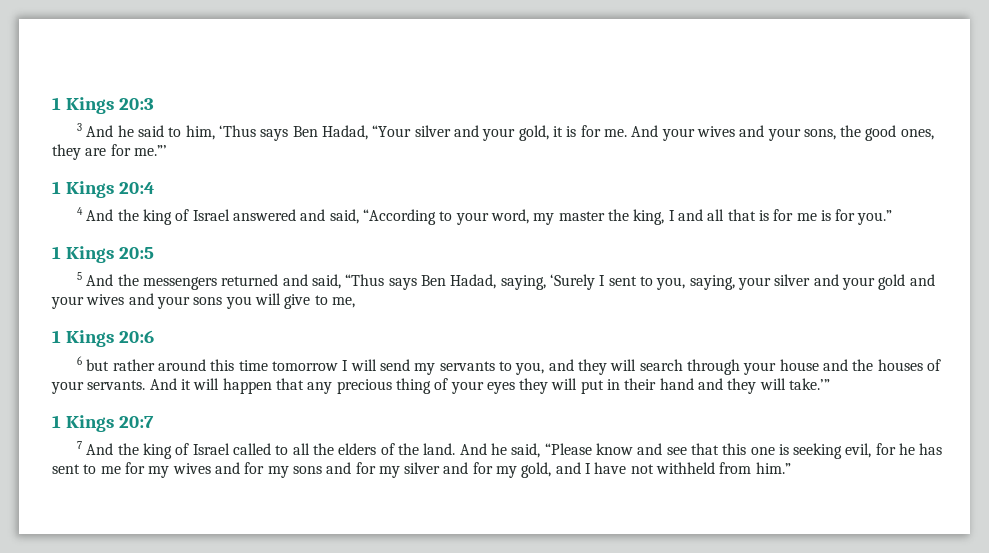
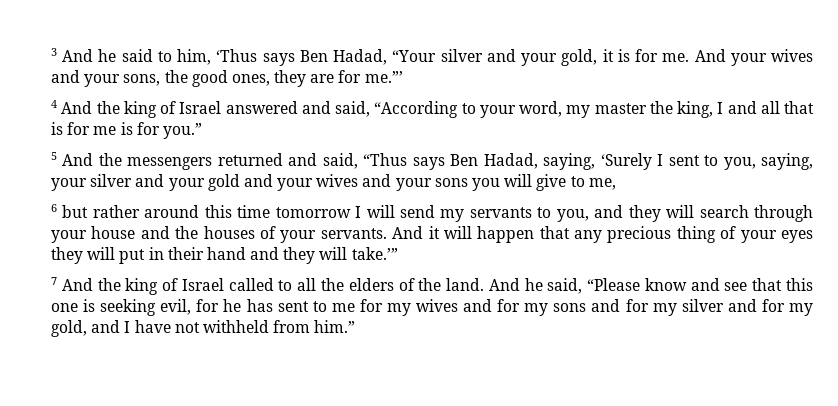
[52,97,154,114] 1 Kings 20:3 // -> (51, 52) none
[52,181,155,198] // 1 Kings 20:4 -> (403, 77) none
[52,246,154,263] // 1 Kings 20:5 -> (202, 131) none
[52,330,154,347] // 1 Kings 20:6 -> (616, 184) none
[52,415,154,432] // 1 Kings 20:7 -> (398, 253) none

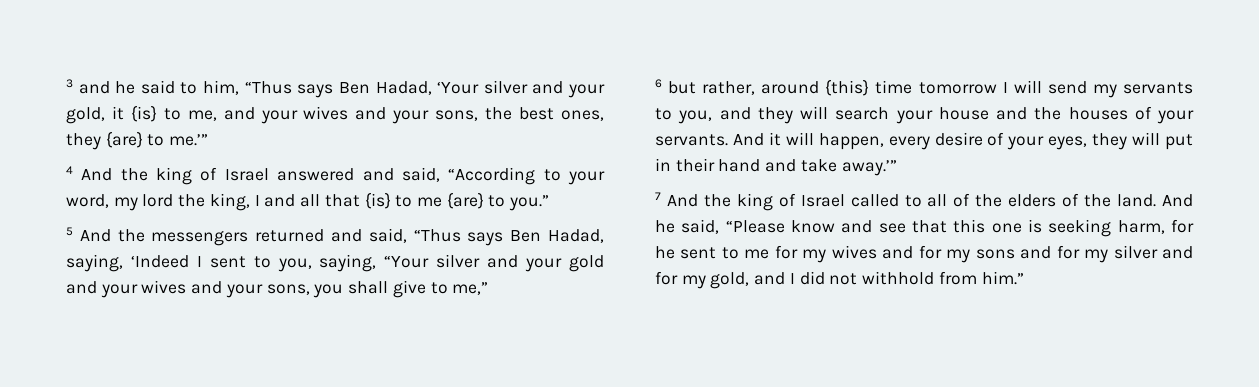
[62,49,94,62] And -> [78,81,110,94] and
[216,49,437,66] ‘Thus says Ben Hadad, “Your -> [244,81,480,98] “Thus says Ben Hadad, ‘Your
[617,49,726,62] is for me. And -> [130,105,255,122] {is} to me, and
[191,70,228,87] good -> [519,107,555,120] best
[310,70,403,83] are for me.”’ -> [105,131,209,148] {are} to me.’”
[594,103,647,114] master -> [142,194,174,207] lord
[51,122,160,135] is for me is for -> [364,192,506,209] {is} to me {are} to
[600,153,652,170] ‘Surely -> [130,255,189,268] ‘Indeed
[51,178,87,191] your -> [384,256,430,268] “Your
[434,174,533,191] sons you will -> [266,281,389,298] sons, you shall
[588,178,616,190] me, -> [452,282,489,295] me,”
[92,205,232,218] rather around this -> [702,79,870,96] rather, around {this}
[754,205,814,222] through -> (890, 113) none
[477,226,814,243] happen that any precious thing of your eyes -> [818,132,1088,150] happen, every desire of your eyes,
[283,247,398,264] they will take.’” -> [800,159,897,176] take away.’”
(317, 284) none -> [953,193,971,207] of
[160,299,192,315] evil, -> [1117,220,1165,234] harm,
[246,299,273,312] has -> (675, 252) none
[134,320,269,333] have not withheld -> [799,271,935,285] did not withhold

